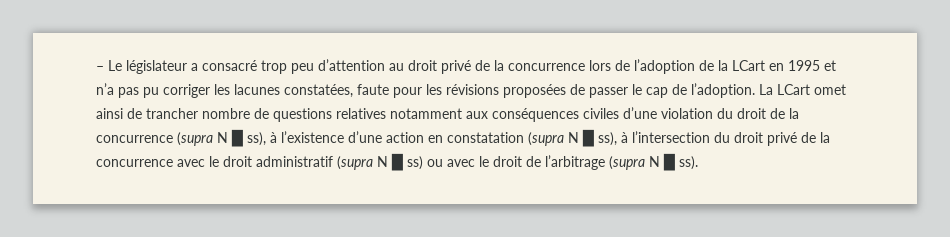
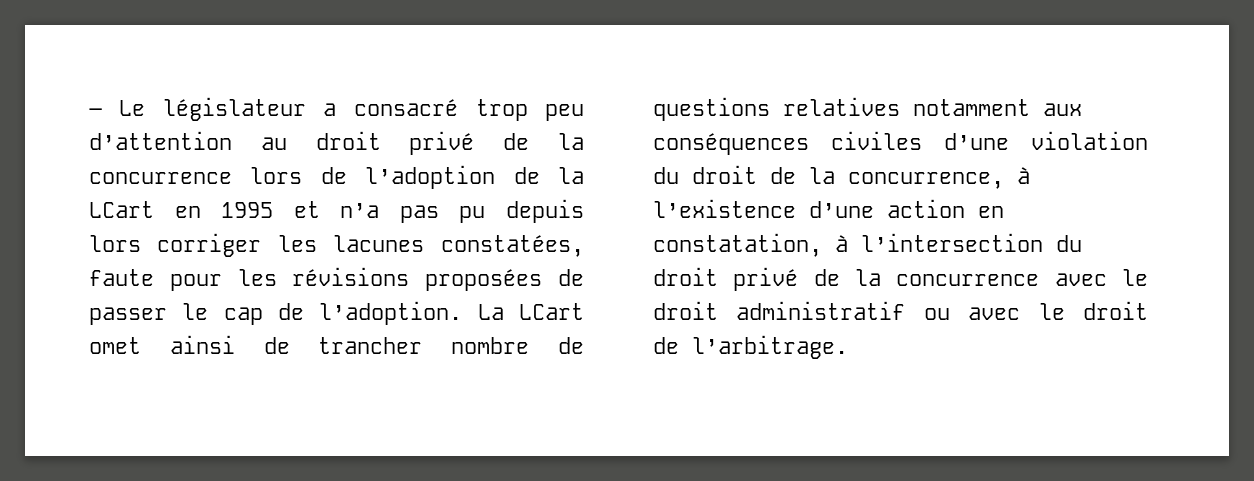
(160, 92) none -> [506,199,584,223] [88,235,141,252] depuis lors
[96,129,267,147] concurrence (supra N █ ss), -> [847,172,1004,189] concurrence,
[447,129,618,147] constatation (supra N █ ss), -> [652,233,822,257] constatation,
[337,153,424,171] (supra N █ ss) -> (906, 310) none
[545,153,699,171] l’arbitrage (supra N █ ss). -> [691,335,848,359] l’arbitrage.

